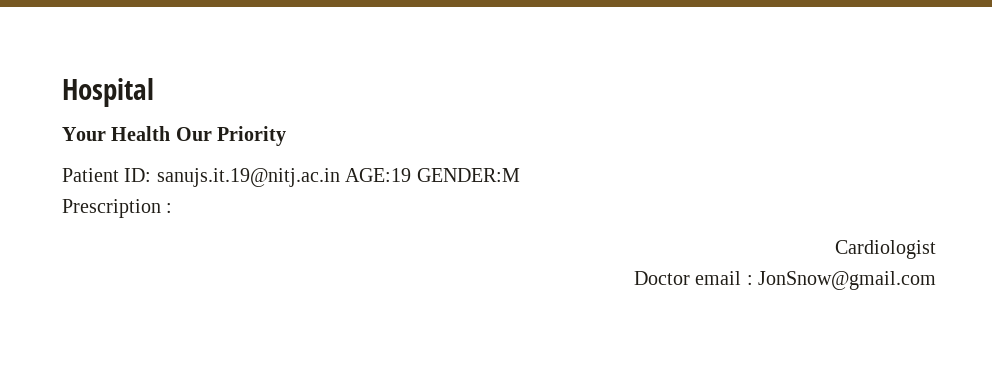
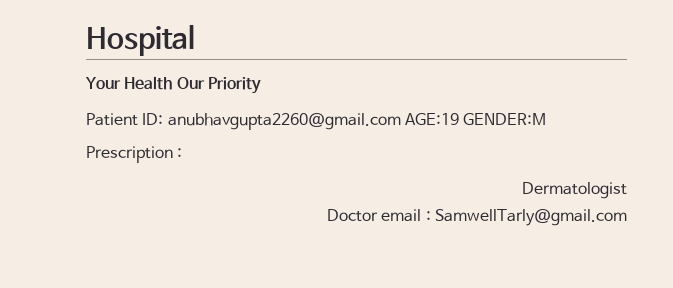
[156,168,340,187] sanujs.it.19@nitj.ac.in -> [167,113,401,130] anubhavgupta2260@gmail.com
[835,240,936,259] Cardiologist -> [522,182,627,199] Dermatologist
[757,271,936,290] JonSnow@gmail.com -> [435,209,628,226] SamwellTarly@gmail.com

